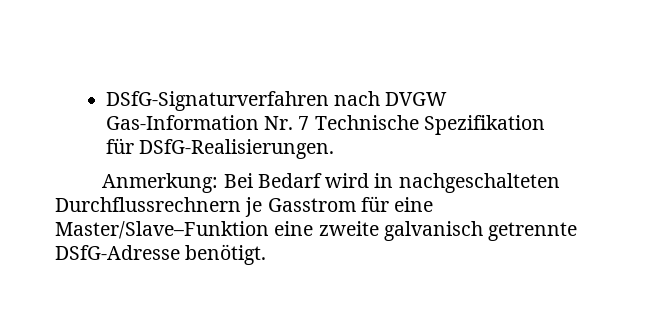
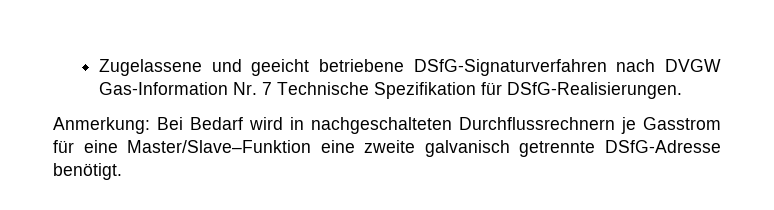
(105, 101) none -> [98,59,404,76] Zugelassene und geeicht betriebene

